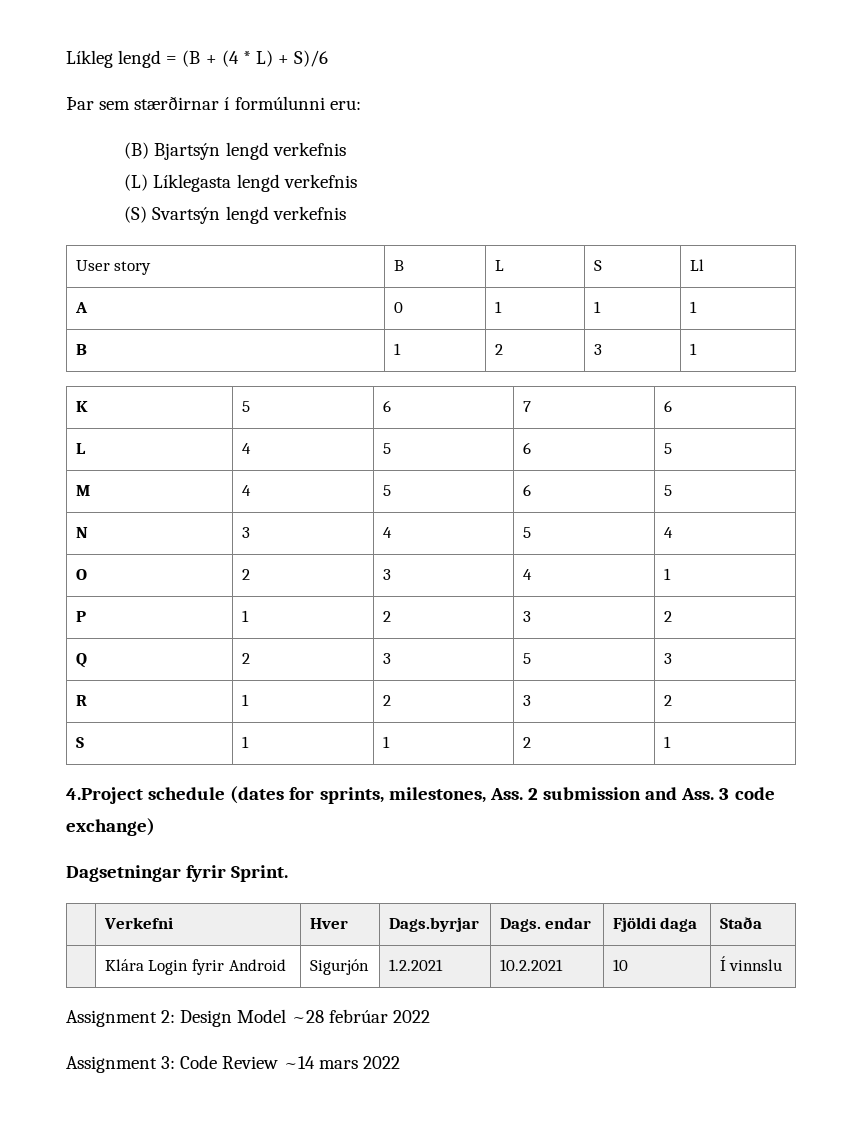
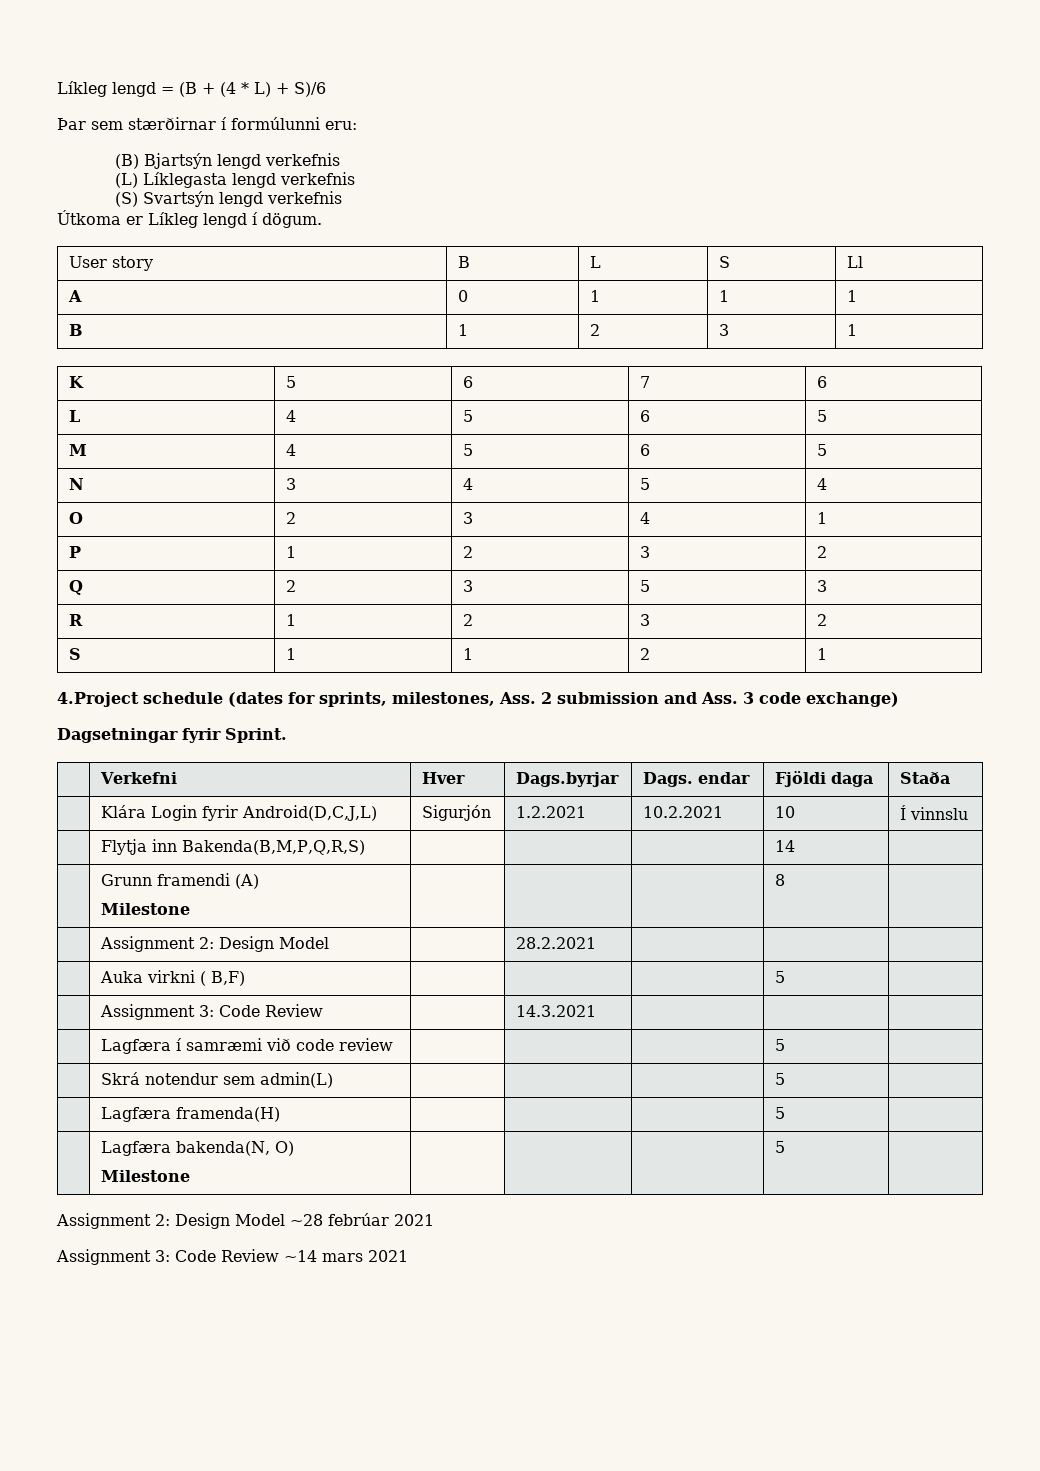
(346, 213) none -> [57,210,322,228] // Útkoma er Líkleg lengd í dögum.
[228,959,286,971] Android -> [242,805,378,821] Android(D,C,J,L)
(783, 965) none -> [101,839,366,855] [775,840,796,852] [101,873,260,889] [101,903,191,915] [775,874,786,886] [100,936,330,952] [516,937,597,949] [100,970,246,986] [775,971,786,983] [100,1004,324,1020] [516,1005,597,1017] [101,1038,394,1054] [775,1039,786,1051] [101,1072,334,1088] [775,1073,786,1085] [101,1107,281,1122] [775,1107,786,1119] [101,1141,295,1156] [101,1170,191,1182] [775,1141,786,1153] // | Flytja inn Bakenda(B,M,P,Q,R,S) | | | | 14 | // | Grunn framendi (A) // Milestone | | | | 8 | // | Assignment 2: Design Model | | 28.2.2021 | | | // | Auka virkni ( B,F) | | | | 5 | // | Assignment 3: Code Review | | 14.3.2021 | | | // | Lagfæra í samræmi við code review | | | | 5 | // | Skrá notendur sem admin(L) | | | | 5 | // | Lagfæra framenda(H) | | | | 5 | // | Lagfæra bakenda(N, O) // Milestone | | | | 5 |
[392,1010,430,1023] 2022 -> [394,1214,434,1226] 2021
[362,1056,400,1069] 2022 -> [368,1250,408,1262] 2021

